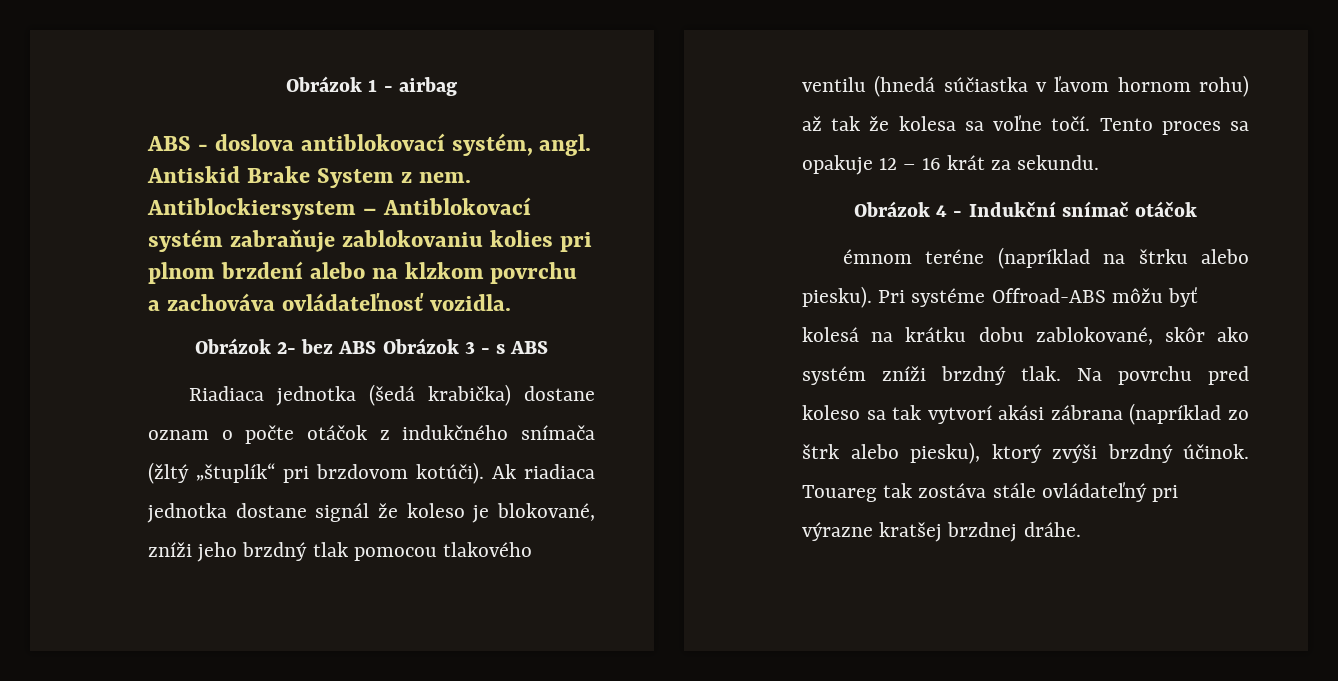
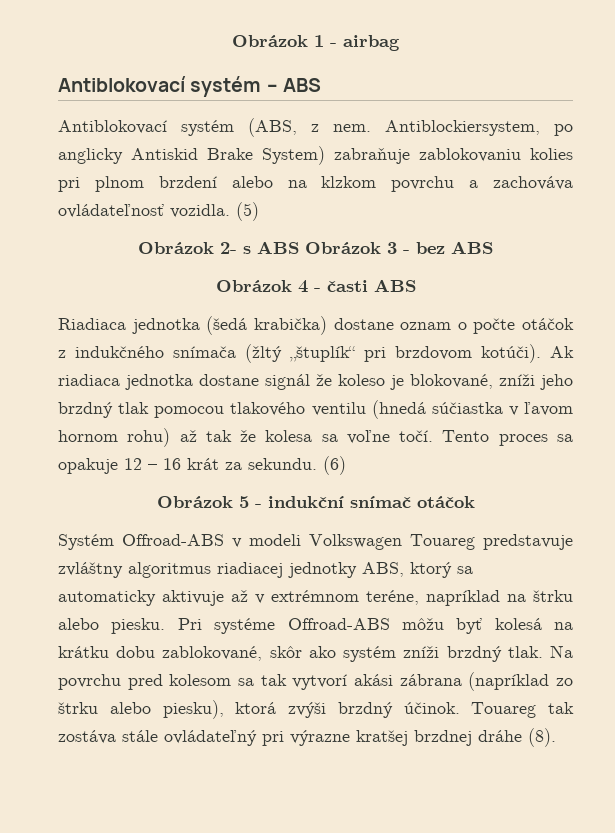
[147,133,592,156] [147,166,471,188] [147,197,531,220] [148,229,223,252] ABS - doslova antiblokovací systém, angl. Antiskid Brake System z nem. Antiblockiersystem – Antiblokovací systém -> [58,76,321,97] [58,118,573,137] [58,146,325,165] Antiblokovací systém – ABS // Antiblokovací systém (ABS, z nem. Antiblockiersystem, po anglicky Antiskid Brake System)
(511, 302) none -> [236,202,259,221] (5)
[301,339,334,354] bez -> [243,246,251,254] s
[496,344,506,354] s -> [416,241,493,254] [215,280,368,293] bez ABS // Obrázok 4 - časti
[853,201,1056,217] // Obrázok 4 - Indukční -> [323,456,346,475] [156,496,344,508] (6) // Obrázok 5 - indukční
[842,247,1090,269] émnom teréne (napríklad -> [58,534,573,550] [58,562,473,578] [58,590,500,606] Systém Offroad-ABS v modeli Volkswagen Touareg predstavuje zvláštny algoritmus riadiacej jednotky ABS, ktorý sa automaticky aktivuje až v extrémnom teréne, napríklad
[802,286,872,308] piesku). -> [111,618,166,634] piesku.
[802,405,860,420] koleso -> [169,674,232,686] kolesom
[802,444,839,459] štrk -> [58,702,98,714] štrku
[991,444,1042,463] ktorý -> [235,702,277,714] ktorá
[1023,522,1081,537] dráhe. -> [478,728,556,747] dráhe (8).

